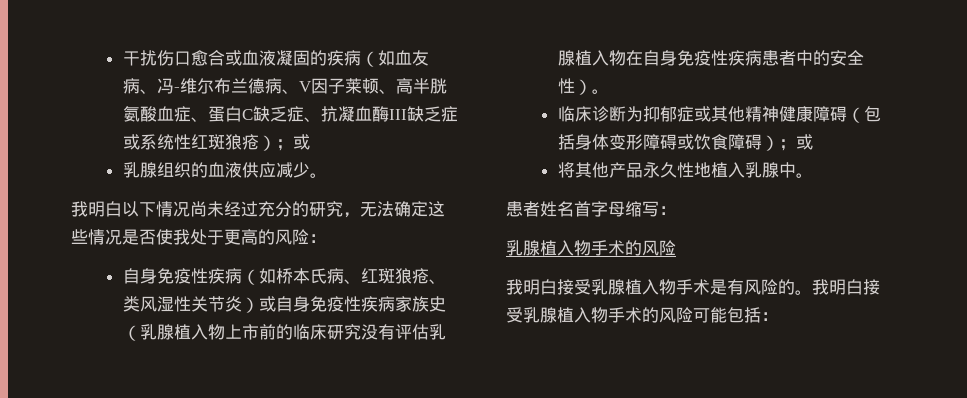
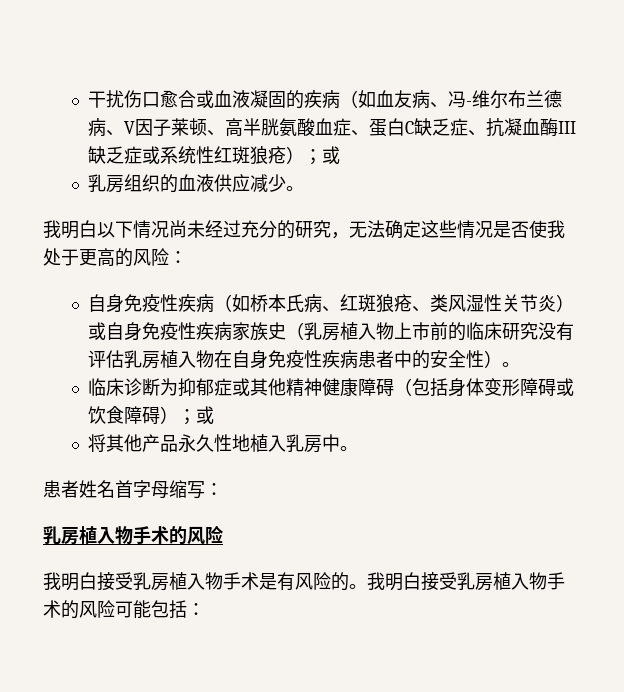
[139,162,157,178] 腺 -> [105,175,124,193] 房
[156,324,174,340] 腺 -> [321,323,340,341] 房
[557,50,575,66] 腺 -> [141,351,160,369] 房
[761,162,779,178] 腺 -> [303,435,322,453] 房
[523,240,540,256] 腺 -> [61,527,79,545] 房
[608,279,625,295] 腺 -> [151,573,169,591] 房
[540,307,557,323] 腺 -> [475,573,493,591] 房

